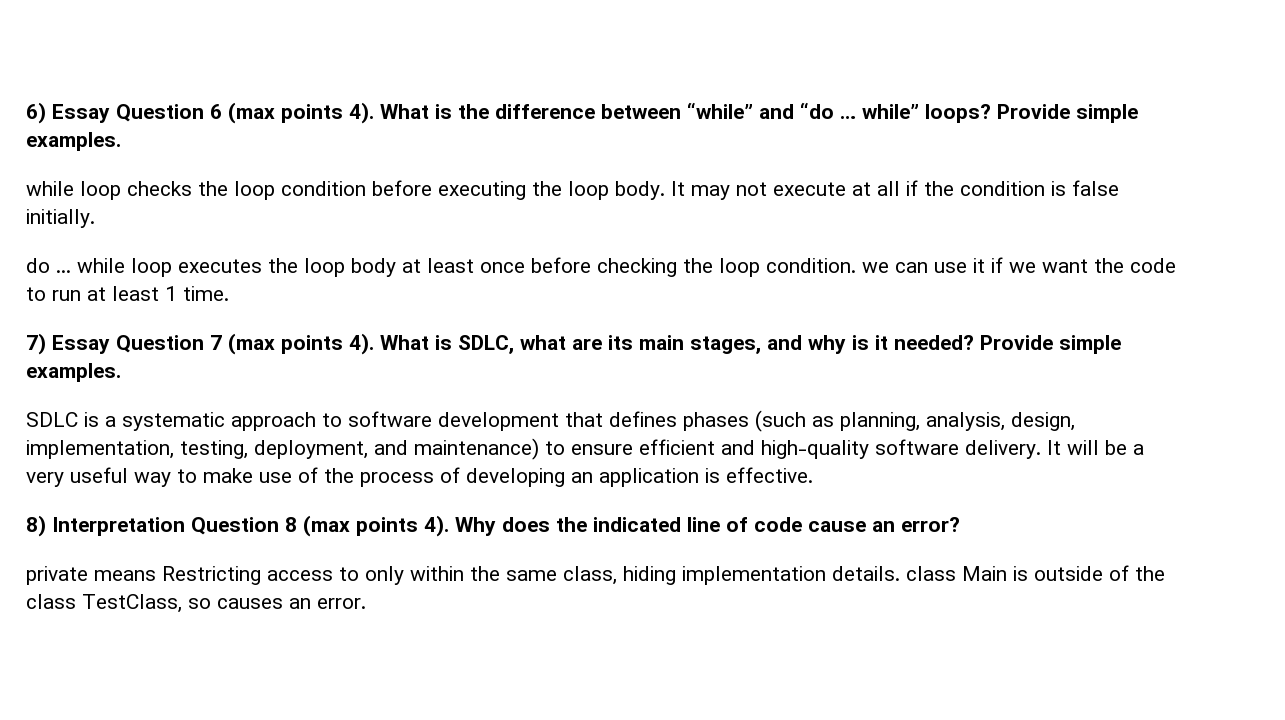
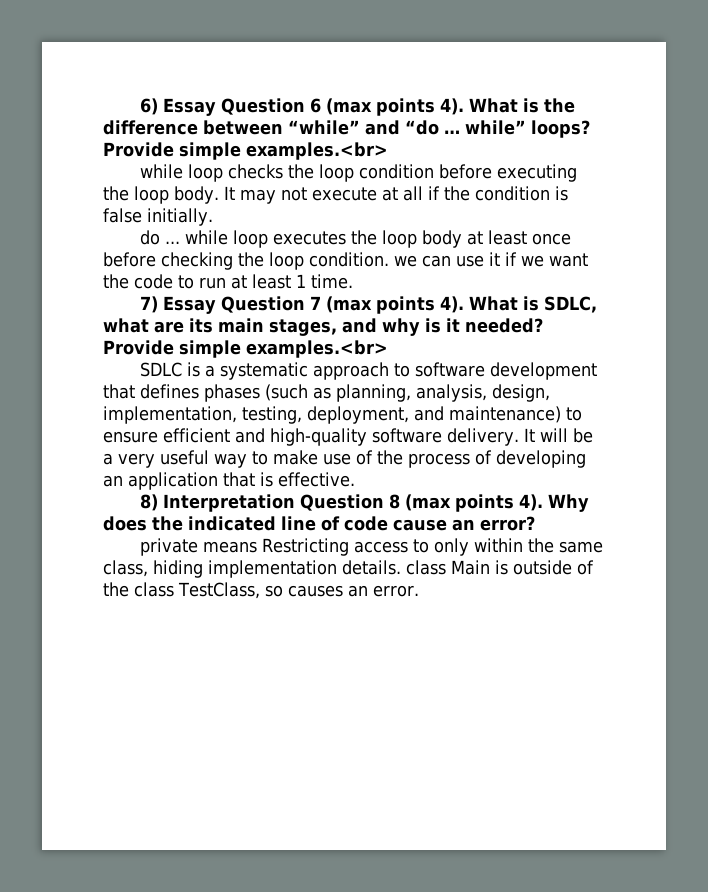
[26,132,121,151] examples. -> [246,142,388,160] examples.<br>
[26,363,121,382] examples. -> [246,340,388,358] examples.<br>
(699, 477) none -> [223,472,255,487] that

